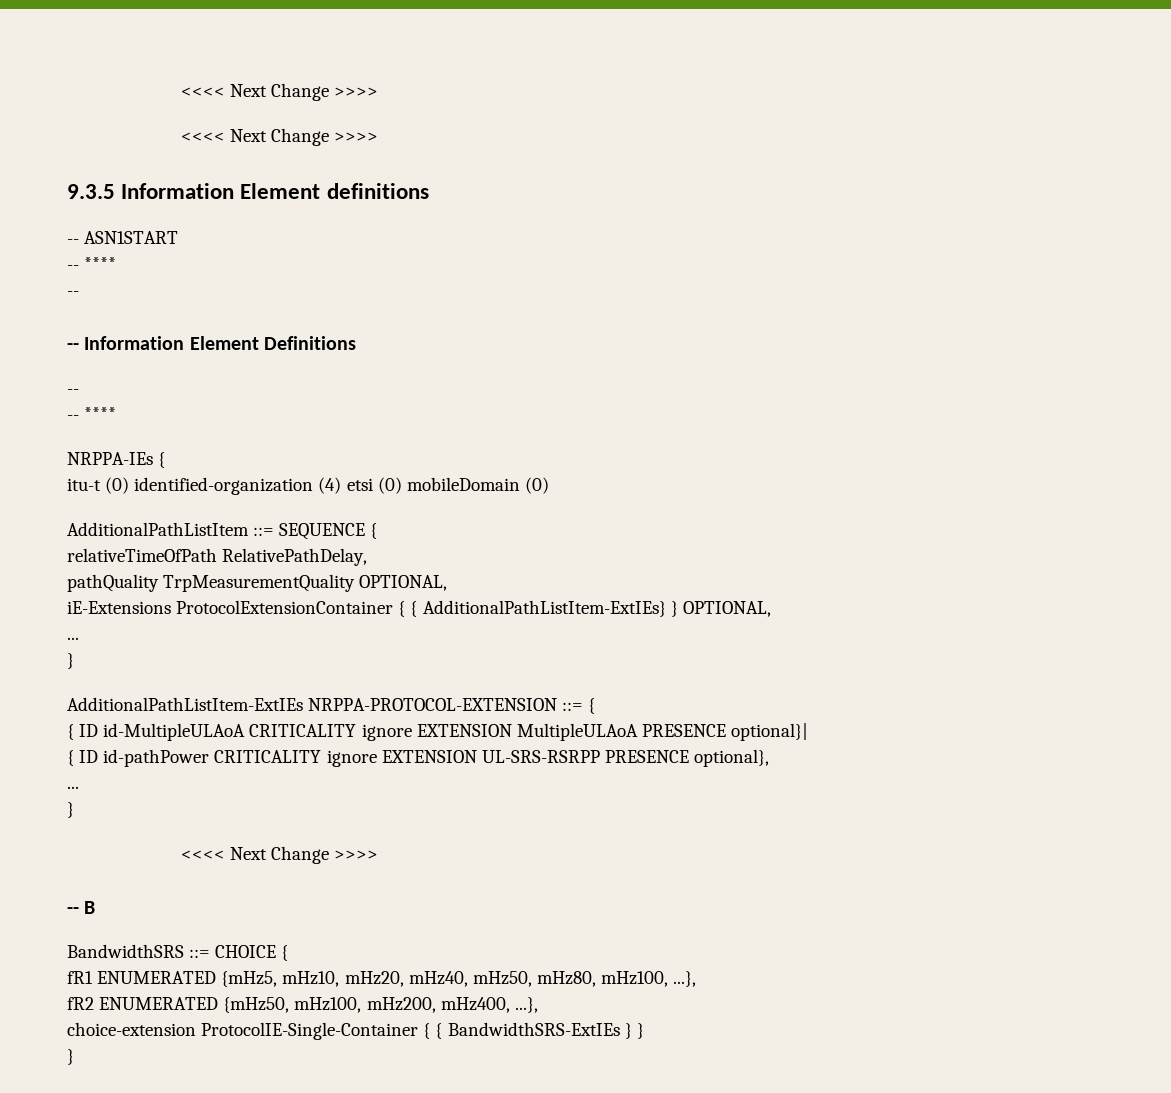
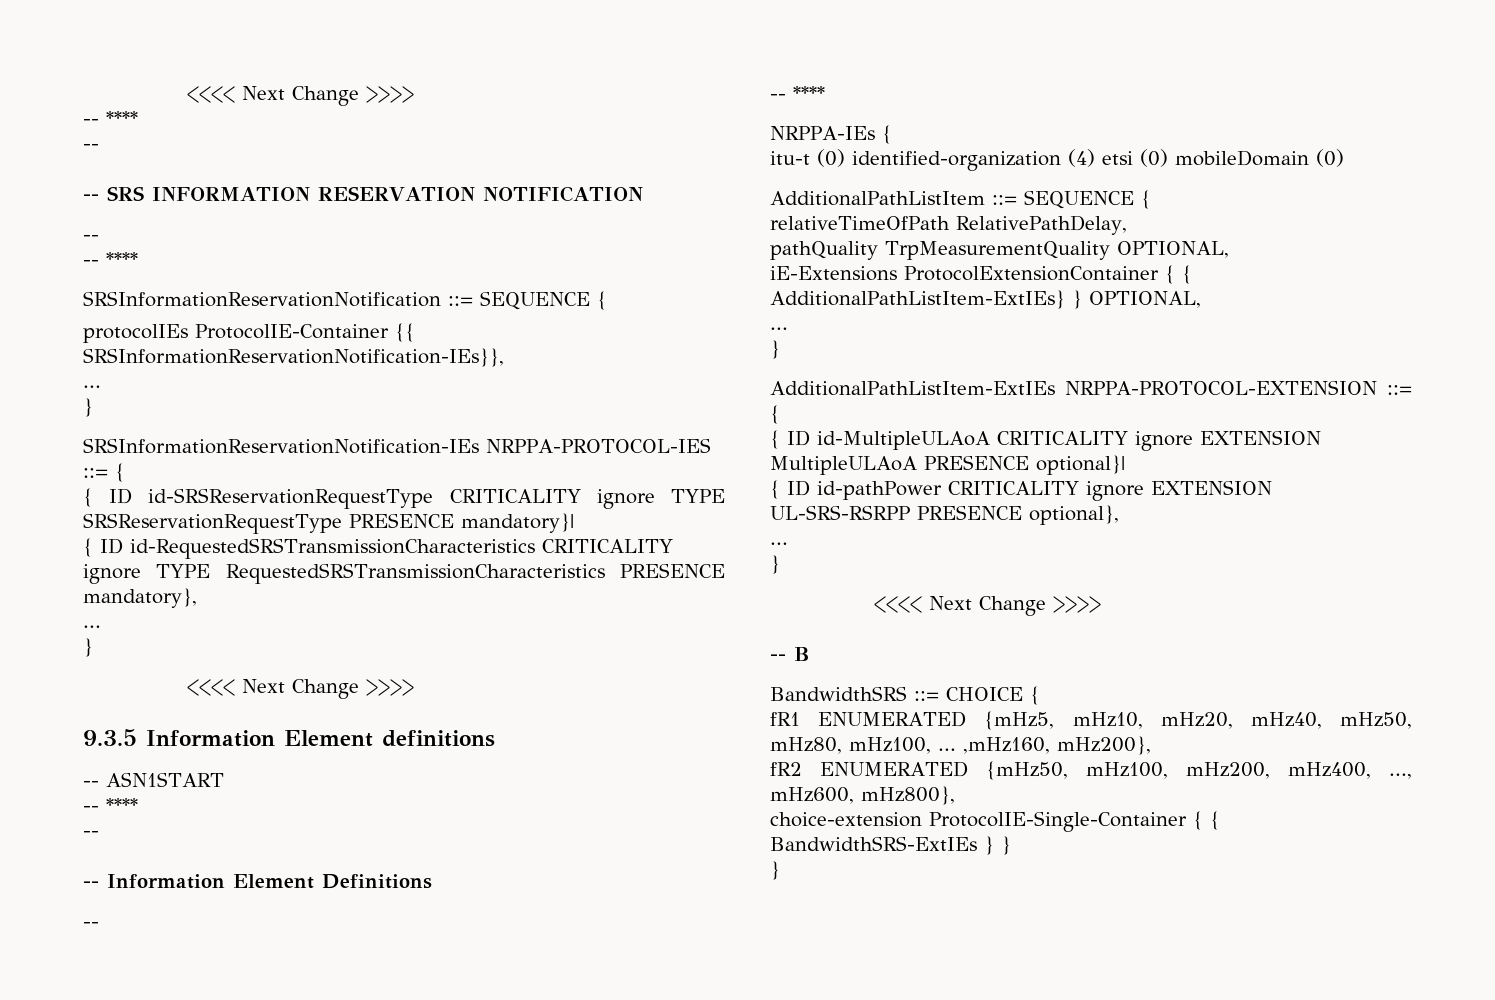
[180,83,379,101] <<<< Next Change >>>> -> [186,86,414,106] [83,111,138,125] [83,144,99,150] [83,186,643,202] [83,235,99,241] [83,252,138,266] [83,291,607,310] [83,323,415,343] [83,348,504,367] [83,385,101,388] [83,398,93,417] [83,438,711,454] [83,463,125,482] [83,488,725,509] [83,513,574,534] [83,538,673,559] [83,563,725,584] [83,588,197,608] [83,625,101,628] [83,638,93,657] <<<< Next Change >>>> // -- **** // -- // -- SRS INFORMATION RESERVATION NOTIFICATION // -- // -- **** // SRSInformationReservationNotification ::= SEQUENCE { // protocolIEs ProtocolIE-Container {{ SRSInformationReservationNotification-IEs}}, // ... // } // SRSInformationReservationNotification-IEs NRPPA-PROTOCOL-IES ::= { // { ID id-SRSReservationRequestType CRITICALITY ignore TYPE SRSReservationRequestType PRESENCE mandatory}| // { ID id-RequestedSRSTransmissionCharacteristics CRITICALITY ignore TYPE RequestedSRSTransmissionCharacteristics PRESENCE mandatory}, // ... // }
[673,971,697,987] ...}, -> [938,736,1151,755] ... ,mHz160, mHz200},
[514,997,538,1013] ...}, -> [1389,773,1412,779] [770,786,955,805] ..., mHz600, mHz800},

